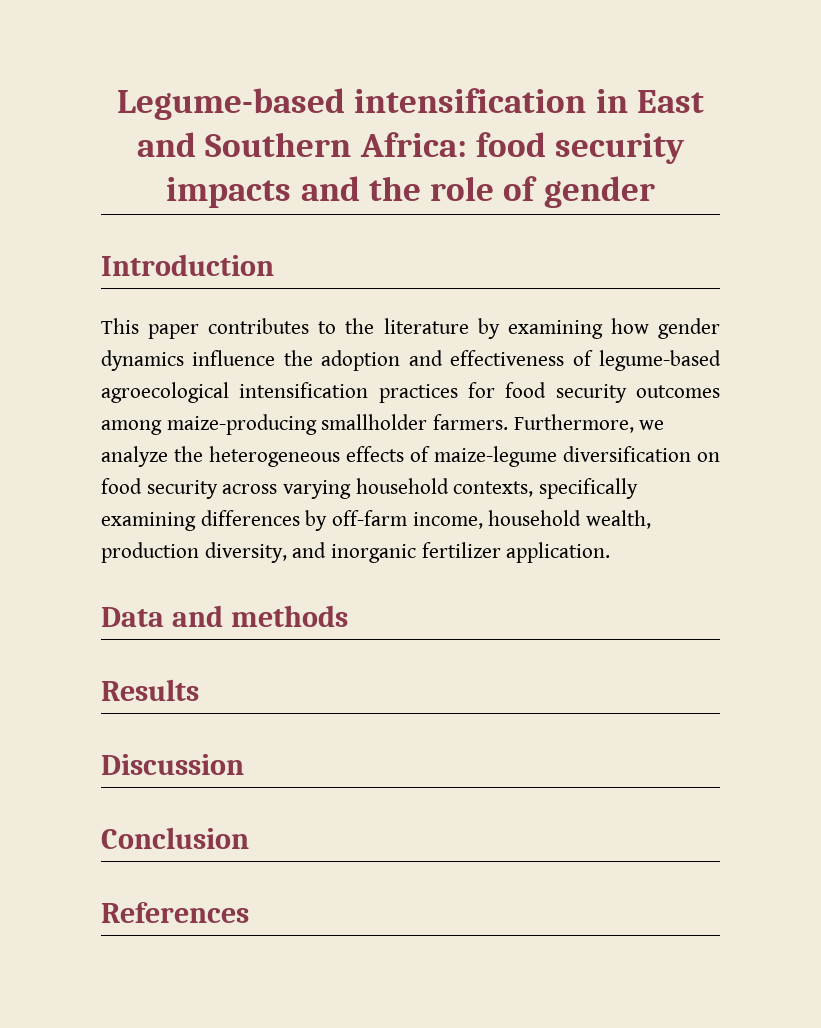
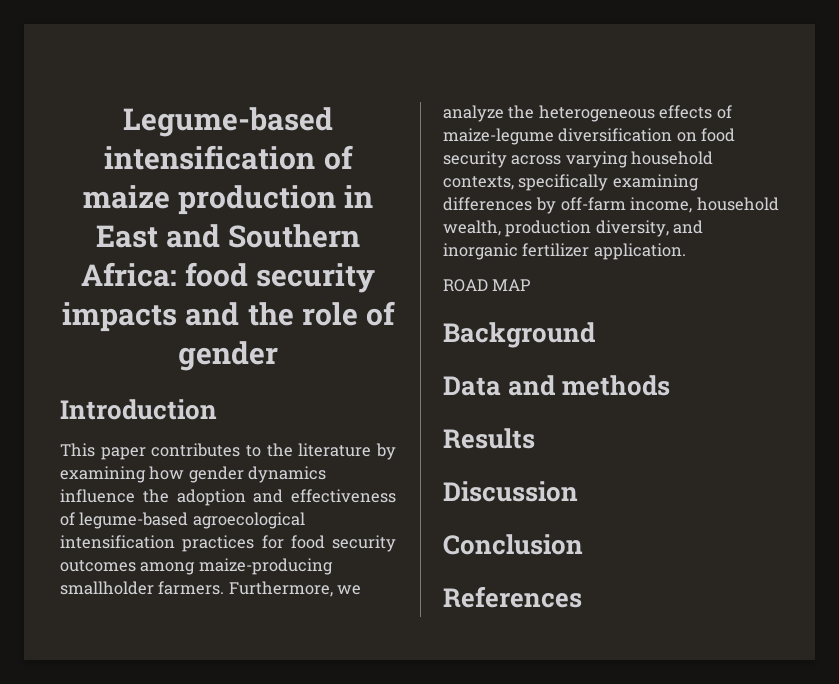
(587, 100) none -> [323,145,353,170] [82,185,336,215] of maize production
(611, 552) none -> [443,279,531,292] [443,322,595,348] // ROAD MAP // Background

